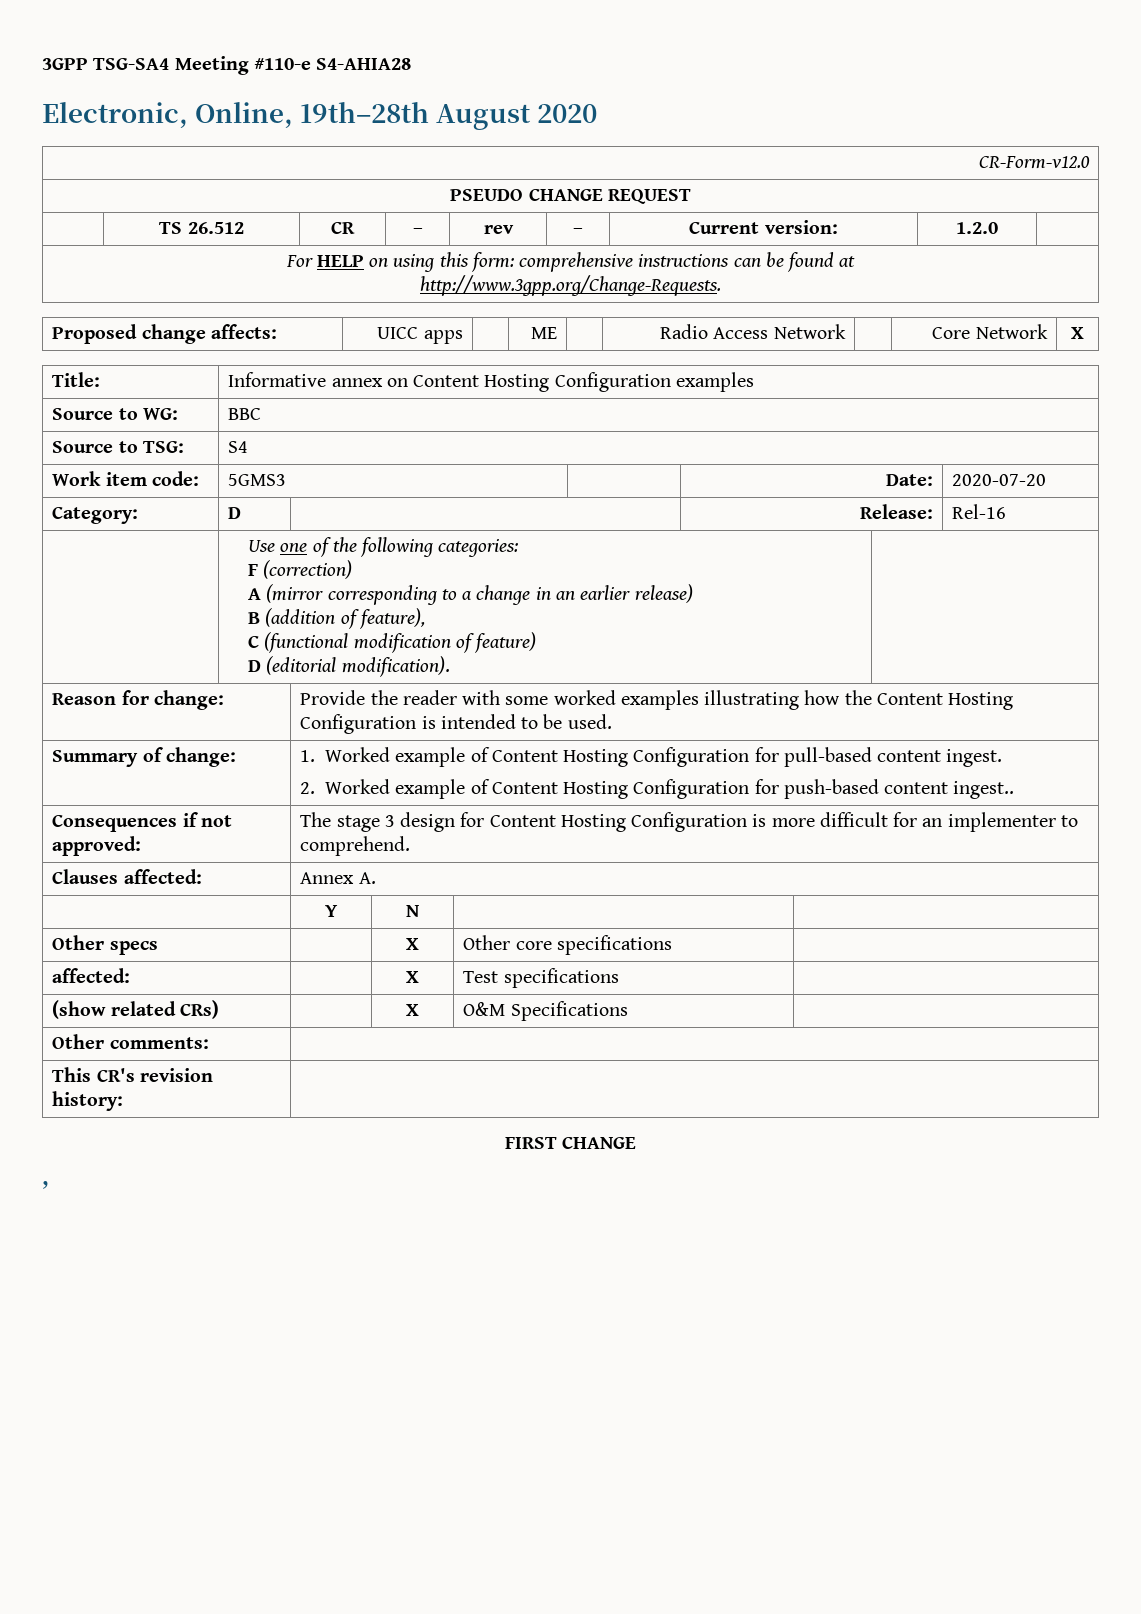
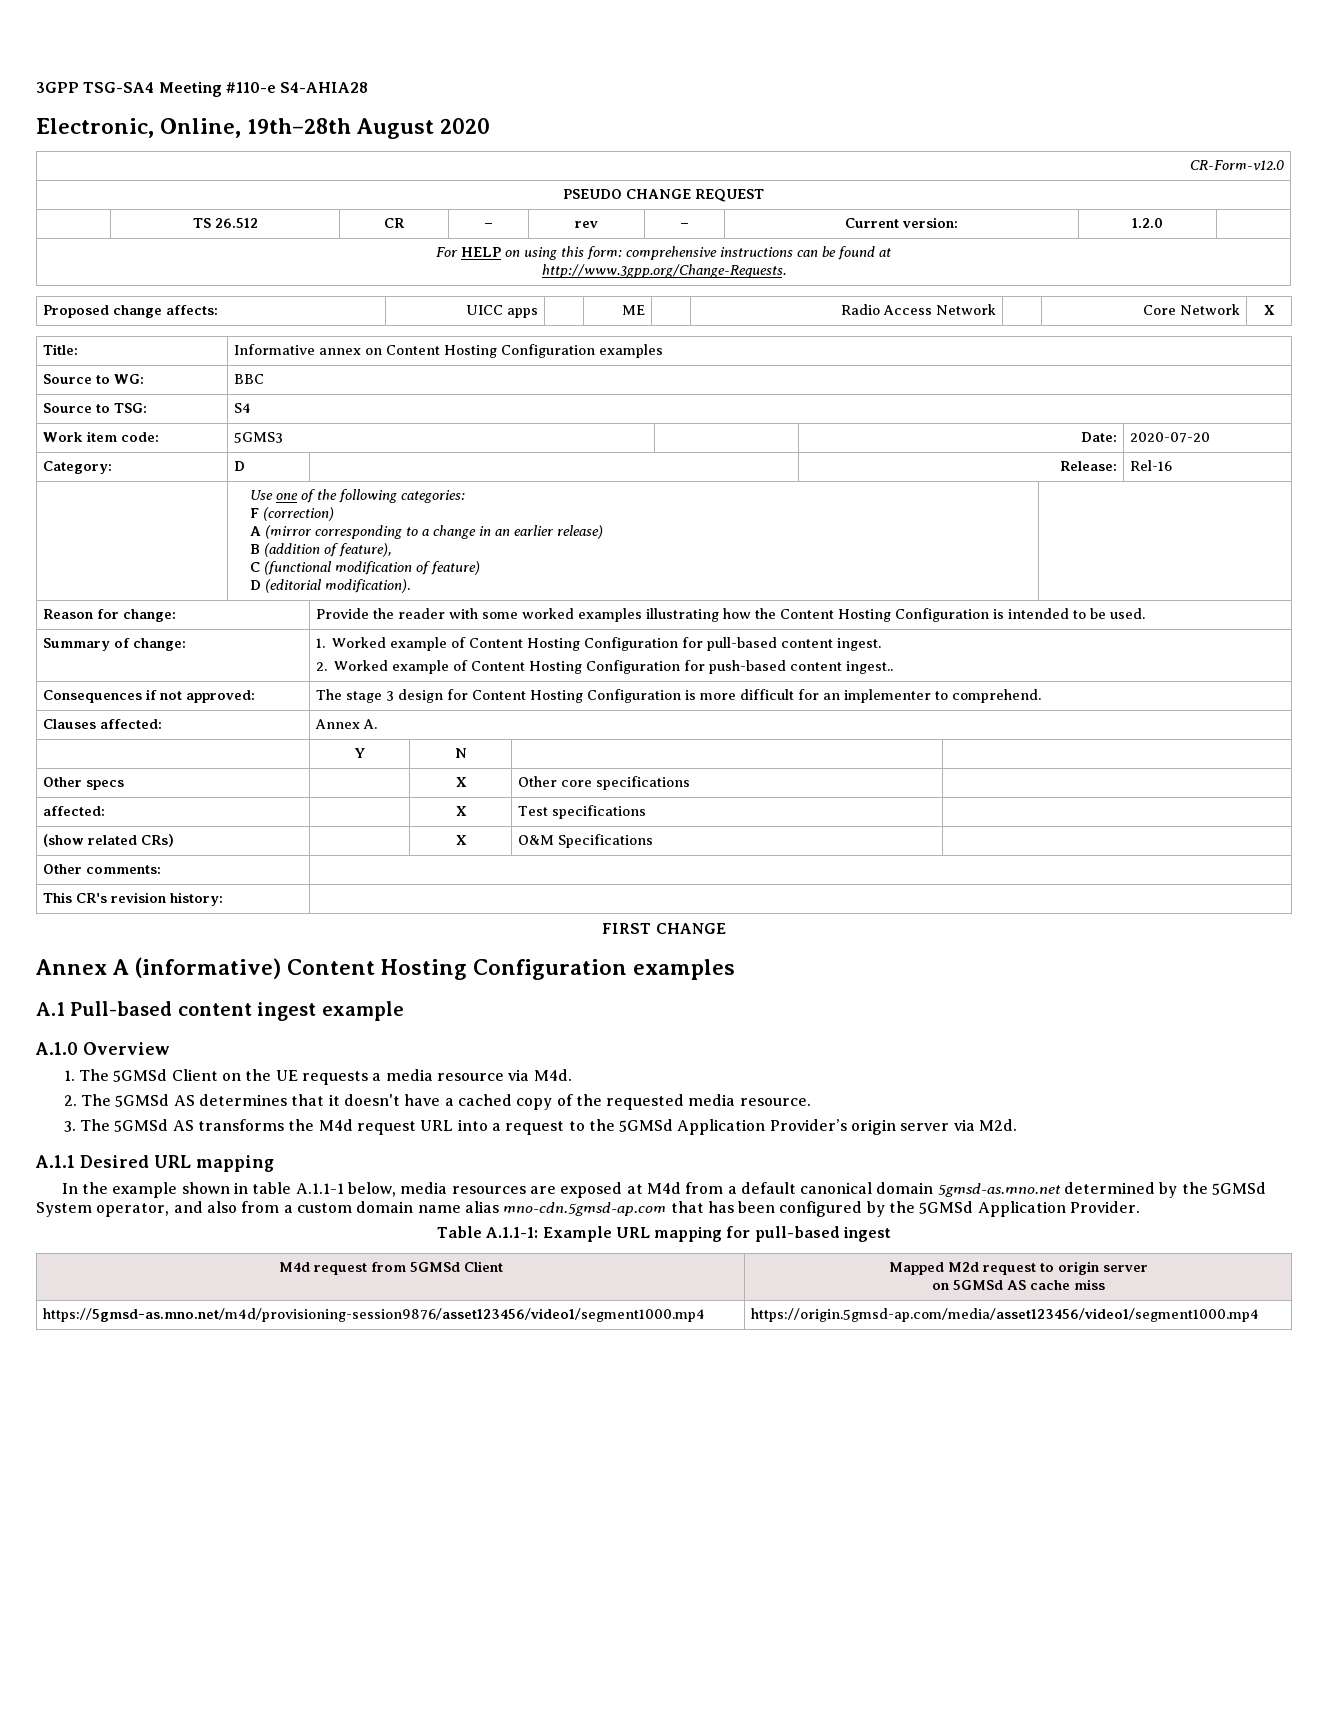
[42,1181,48,1202] ’ -> [35,957,736,980] [36,1001,404,1021] [35,1042,170,1055] [63,1069,572,1085] [63,1094,811,1110] [63,1119,1018,1135] [35,1155,274,1172] [61,1182,1267,1198] [36,1201,1141,1217] [436,1226,892,1242] [278,1261,503,1275] [888,1261,1148,1275] [931,1279,1105,1290] [42,1308,705,1322] [750,1308,1259,1322] Annex A (informative) Content Hosting Configuration examples // A.1 Pull-based content ingest example // A.1.0 Overview // 1. The 5GMSd Client on the UE requests a media resource via M4d. // 2. The 5GMSd AS determines that it doesn't have a cached copy of the requested media resource. // 3. The 5GMSd AS transforms the M4d request URL into a request to the 5GMSd Application Provider’s origin server via M2d. // A.1.1 Desired URL mapping // In the example shown in table A.1.1-1 below, media resources are exposed at M4d from a default canonical domain 5gmsd-as.mno.net determined by the 5GMSd System operator, and also from a custom domain name alias mno-cdn.5gmsd-ap.com that has been configured by the 5GMSd Application Provider. // Table A.1.1-1: Example URL mapping for pull-based ingest // M4d request from 5GMSd Client | Mapped M2d request to origin server // on 5GMSd AS cache miss // https://5gmsd-as.mno.net/m4d/provisioning-session9876/asset123456/video1/segment1000.mp4 | https://origin.5gmsd-ap.com/media/asset123456/video1/segment1000.mp4

